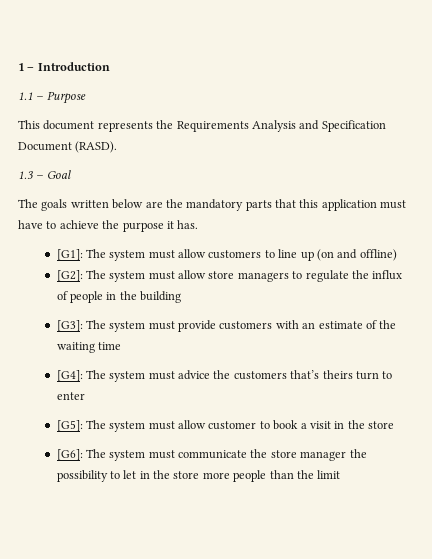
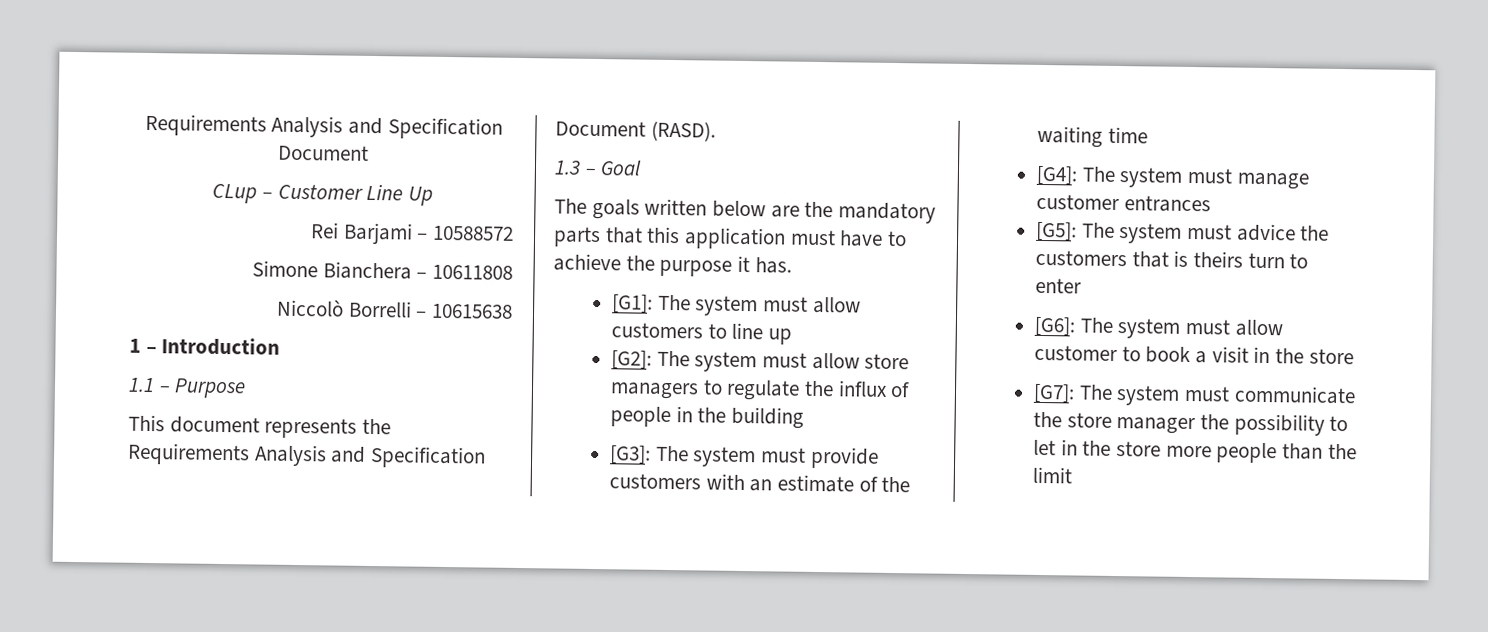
(18, 67) none -> [144,113,503,140] [278,144,369,161] [212,183,433,206] [310,222,514,245] [251,260,513,280] [275,299,513,319] Requirements Analysis and Specification Document // CLup – Customer Line Up // Rei Barjami – 10588572 // Simone Bianchera – 10611808 // Niccolò Borrelli – 10615638 //
[316,249,397,261] (on and offline) -> (793, 336) none
(175, 375) none -> [1236,172,1309,190] [1036,193,1211,213] [1036,221,1233,244] manage customer entrances // [G5]: The system must
[290,370,320,379] that’s -> [1131,250,1189,268] that is
[56,420,83,432] [G5]: -> [1034,316,1077,336] [G6]:
[56,449,83,461] [G6]: -> [1033,383,1076,403] [G7]:

